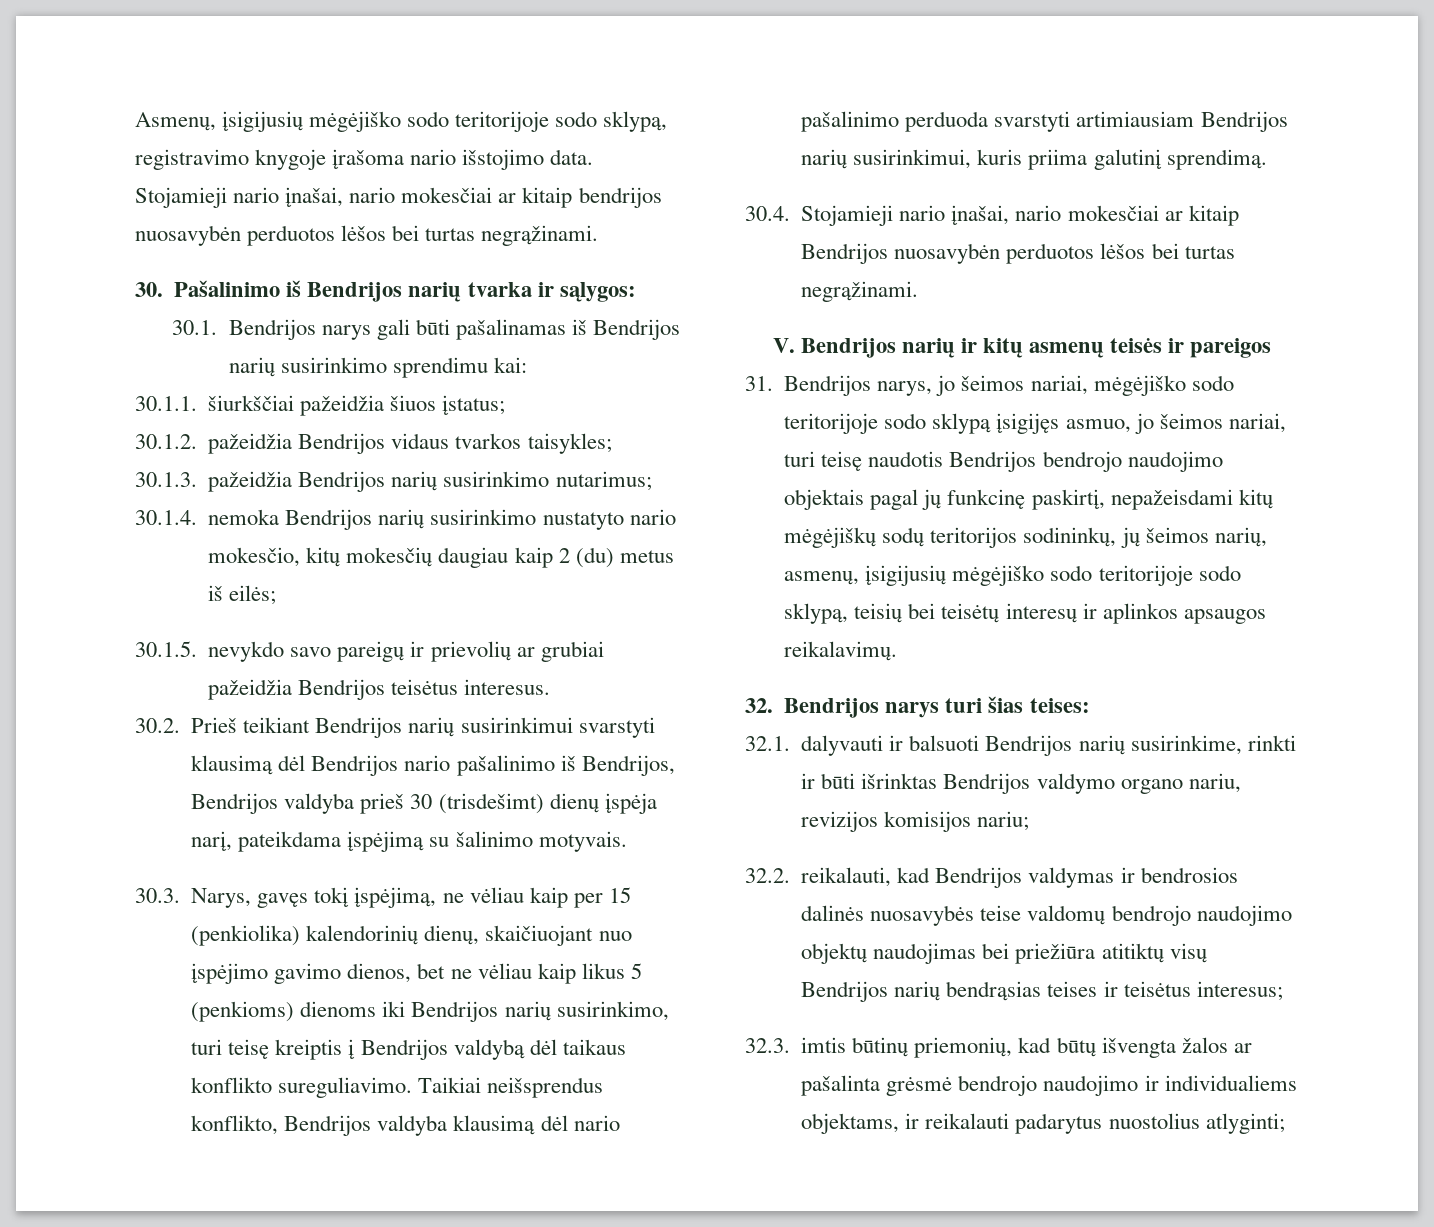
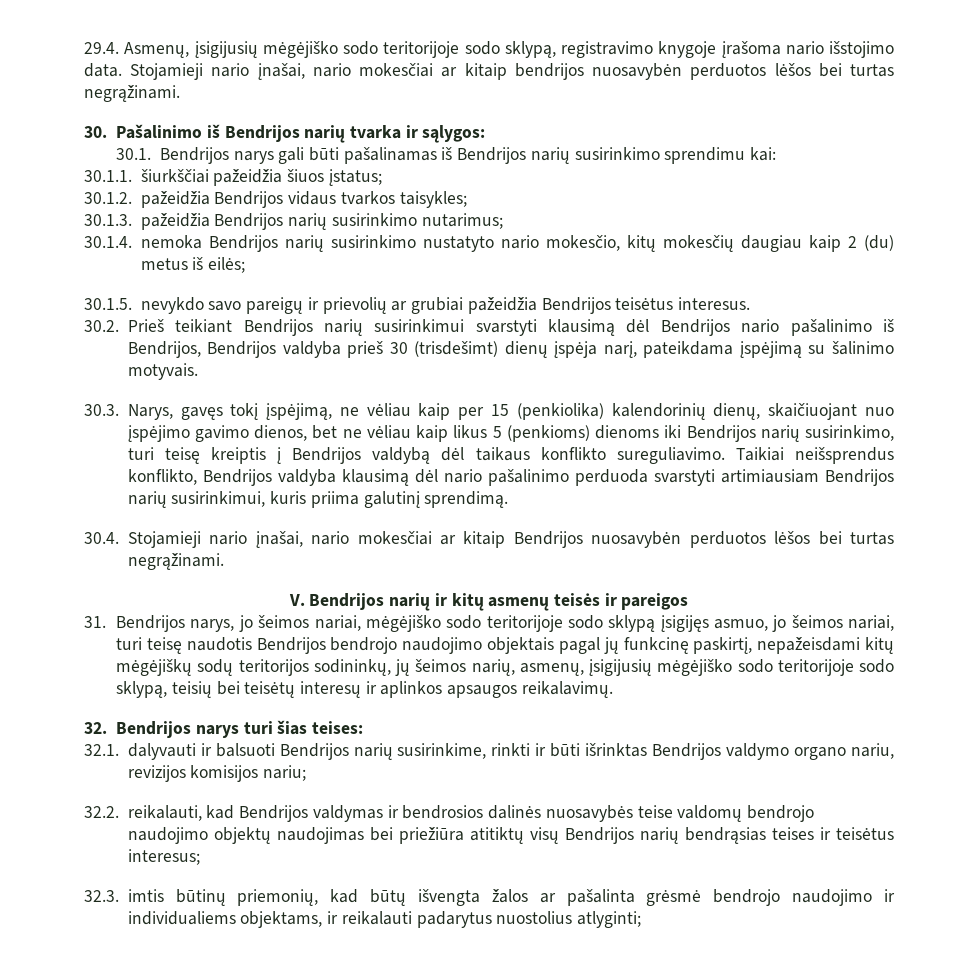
(135, 121) none -> [84,42,119,54] 29.4.

